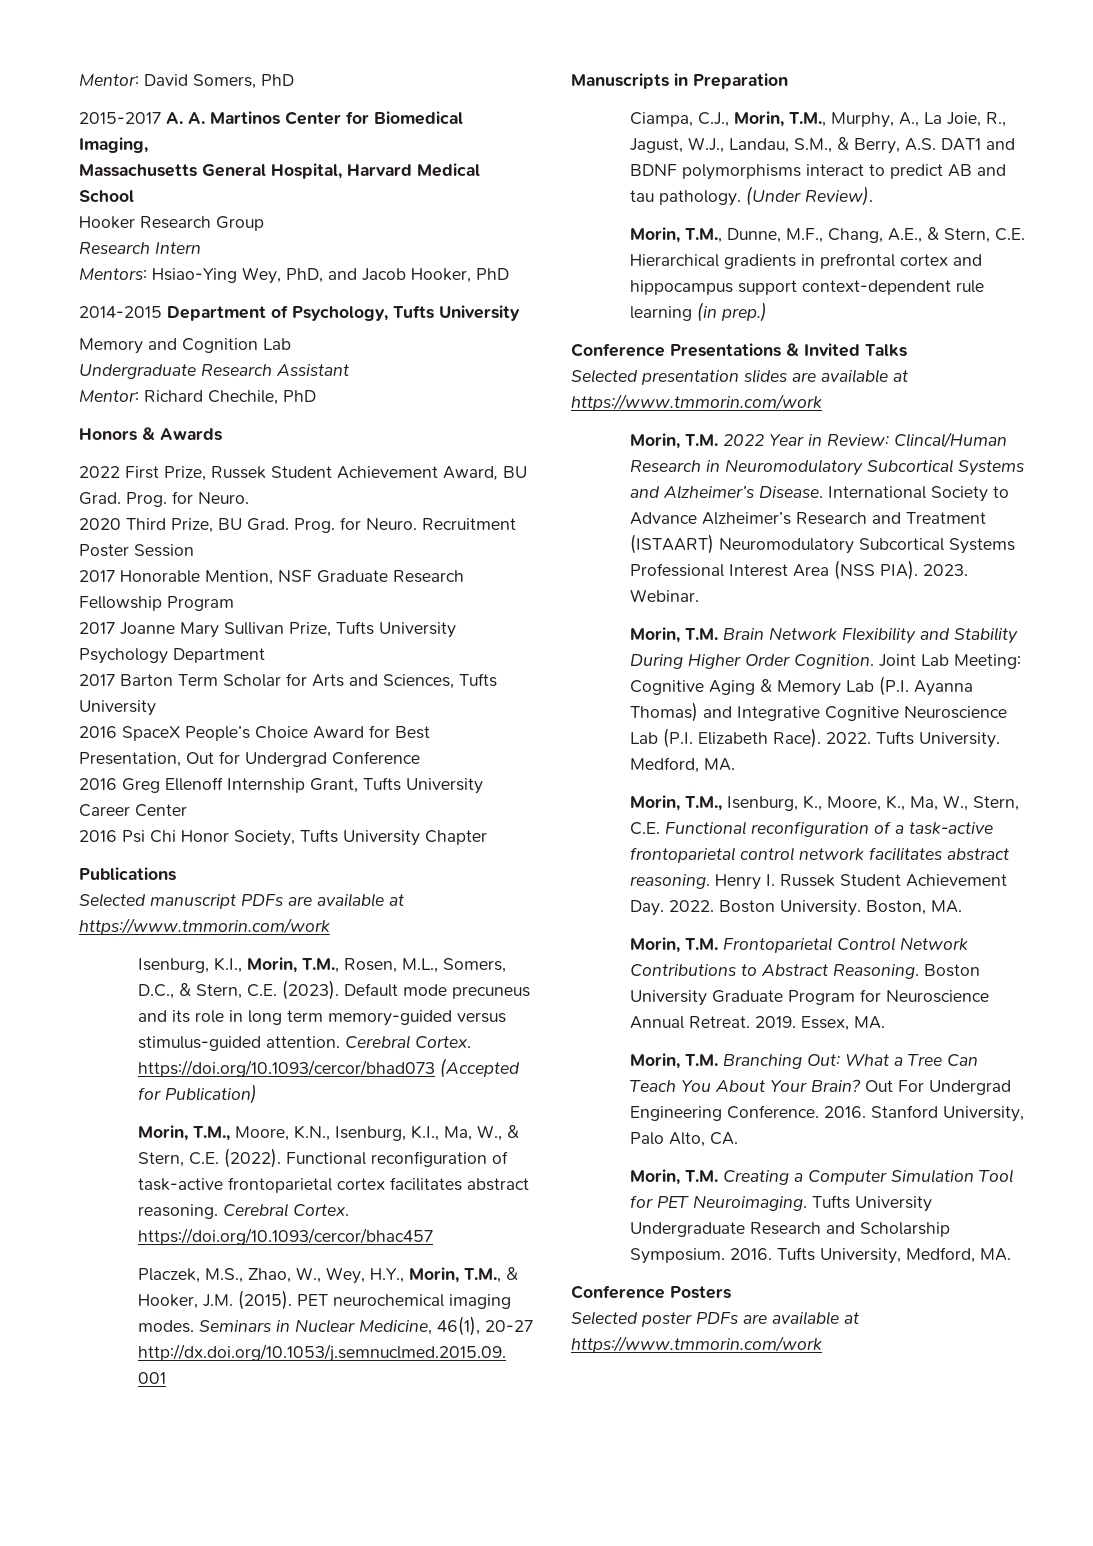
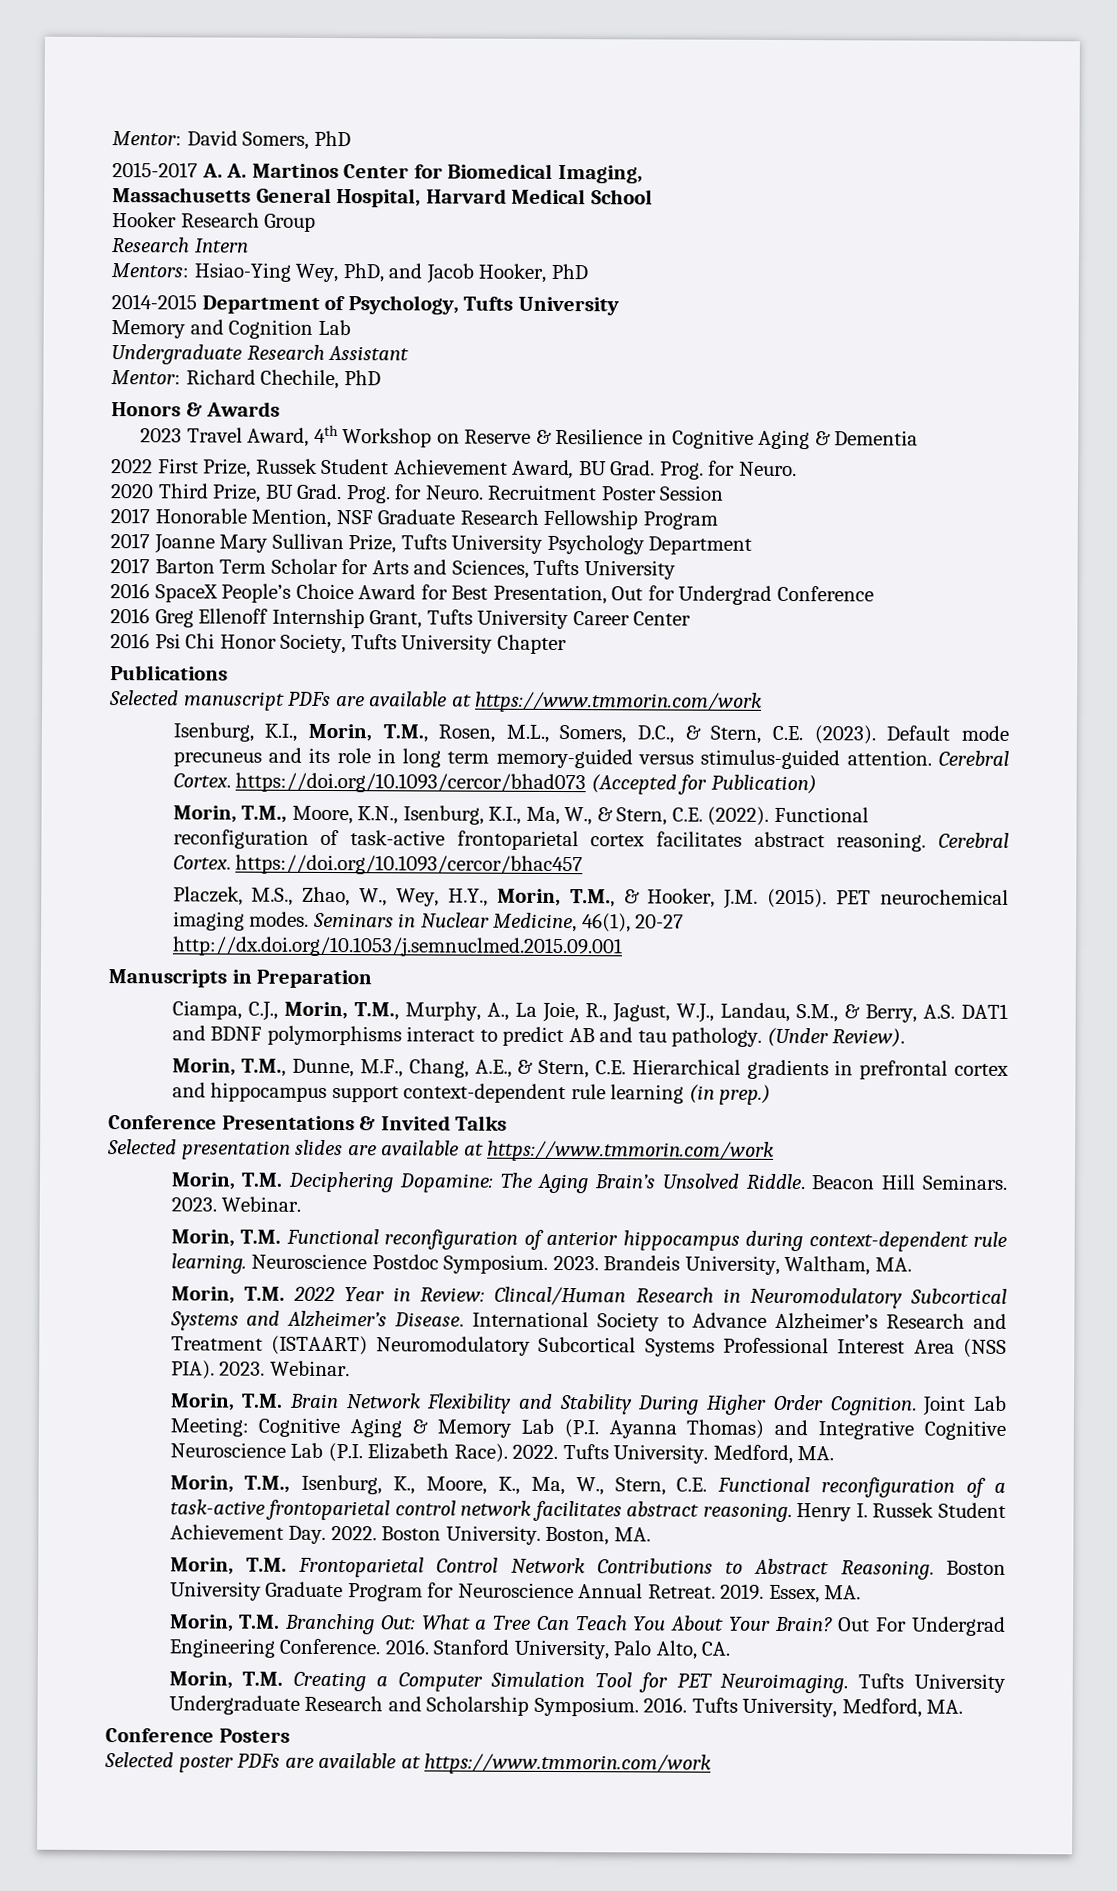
(222, 434) none -> [140,424,919,450] // 2023 Travel Award, 4th Workshop on Reserve & Resilience in Cognitive Aging & Dementia
(822, 402) none -> [170,1171,1009,1194] [170,1196,302,1212] [170,1228,1007,1252] [170,1253,912,1276] // Morin, T.M. Deciphering Dopamine: The Aging Brain’s Unsolved Riddle. Beacon Hill Seminars. 2023. Webinar. // Morin, T.M. Functional reconfiguration of anterior hippocampus during context-dependent rule learning. Neuroscience Postdoc Symposium. 2023. Brandeis University, Waltham, MA.

